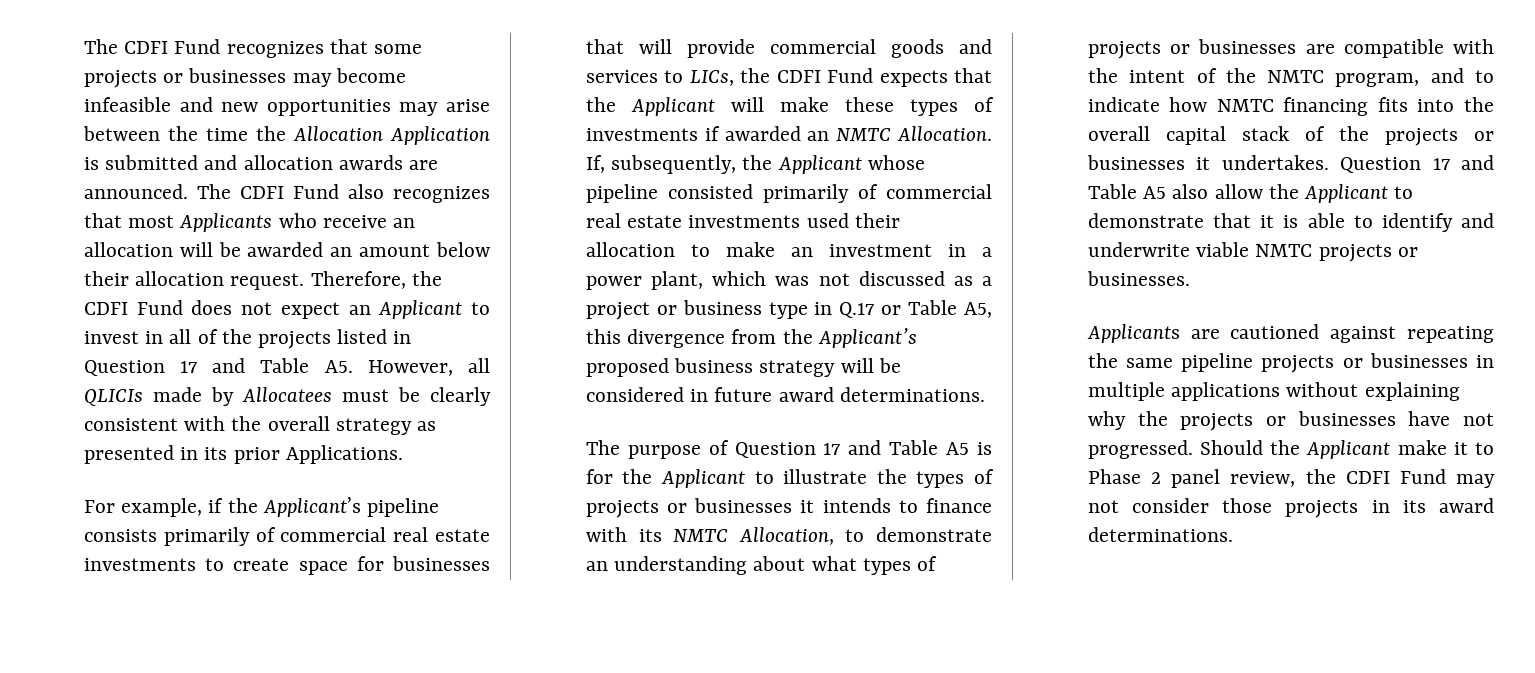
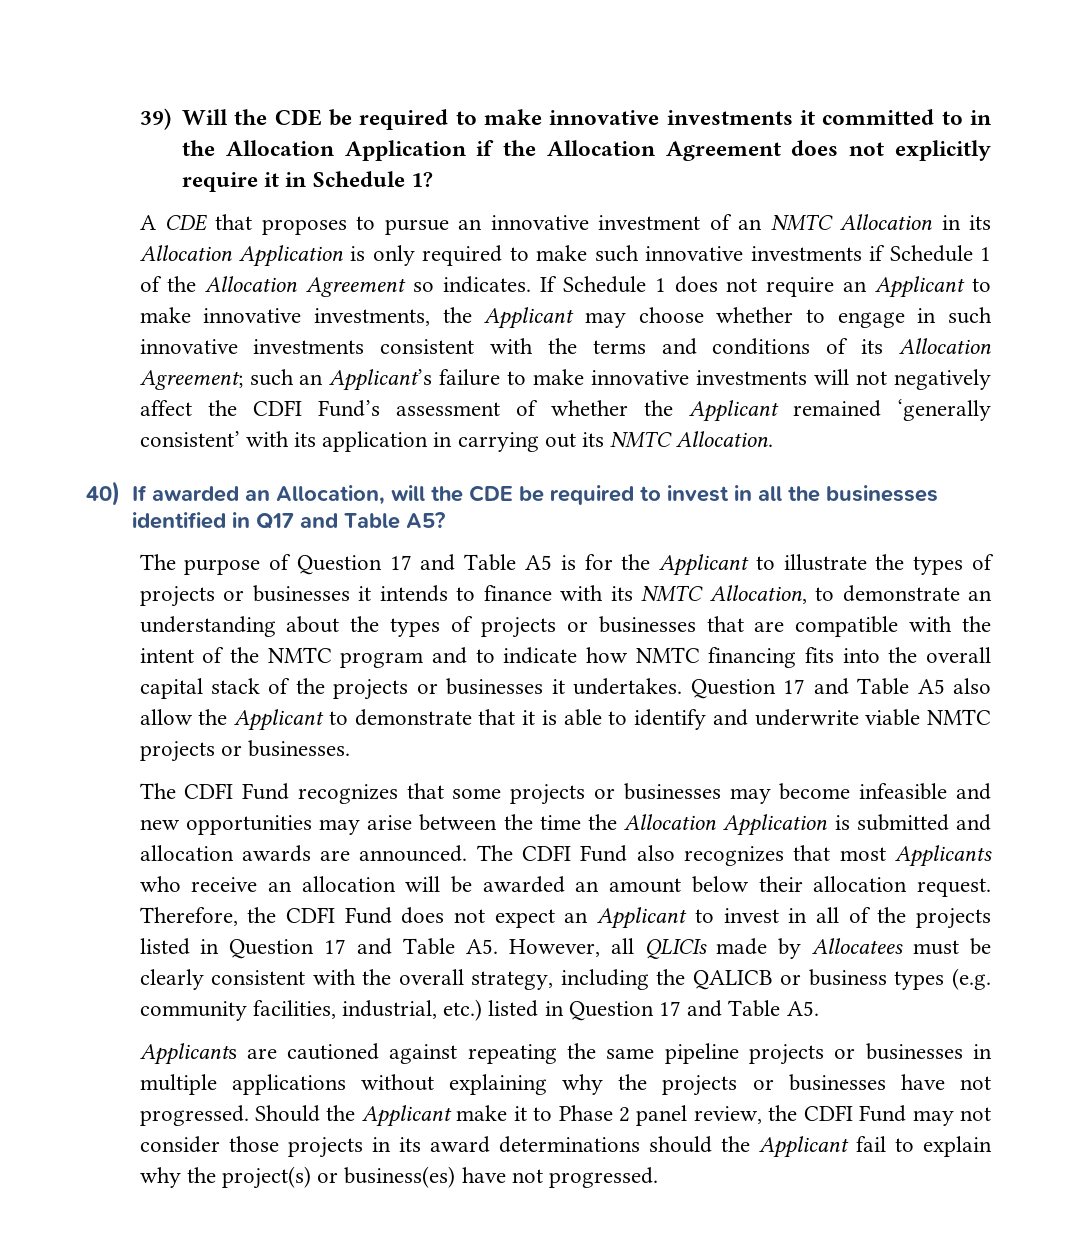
(83, 46) none -> [139,108,992,130] [182,140,991,161] [182,171,433,192] [139,214,991,235] [139,245,992,267] [139,276,991,298] [139,307,992,329] [139,338,991,355] [139,369,991,391] [139,399,992,422] [139,431,774,452] [86,481,938,506] [131,512,445,529] [139,554,994,576] [139,585,993,607] [139,616,992,638] [139,647,992,668] [139,678,991,700] [139,709,992,731] [139,740,350,762] 39) Will the CDE be required to make innovative investments it committed to in the Allocation Application if the Allocation Agreement does not explicitly require it in Schedule 1? // A CDE that proposes to pursue an innovative investment of an NMTC Allocation in its Allocation Application is only required to make such innovative investments if Schedule 1 of the Allocation Agreement so indicates. If Schedule 1 does not require an Applicant to make innovative investments, the Applicant may choose whether to engage in such innovative investments consistent with the terms and conditions of its Allocation Agreement; such an Applicant’s failure to make innovative investments will not negatively affect the CDFI Fund’s assessment of whether the Applicant remained ‘generally consistent’ with its application in carrying out its NMTC Allocation. // 40) If awarded an Allocation, will the CDE be required to invest in all the businesses identified in Q17 and Table A5? // The purpose of Question 17 and Table A5 is for the Applicant to illustrate the types of projects or businesses it intends to finance with its NMTC Allocation, to demonstrate an understanding about the types of projects or businesses that are compatible with the intent of the NMTC program and to indicate how NMTC financing fits into the overall capital stack of the projects or businesses it undertakes. Question 17 and Table A5 also allow the Applicant to demonstrate that it is able to identify and underwrite viable NMTC projects or businesses. //
[335,418,436,435] [83,445,403,464] [83,497,439,517] [83,527,491,546] [83,556,490,575] [585,39,992,58] [585,68,992,87] [585,97,994,116] [585,126,992,141] [585,155,925,174] [585,184,992,203] [585,213,900,228] [585,242,993,257] [585,271,992,290] [585,300,992,320] [585,328,917,348] [585,358,901,377] [585,387,985,402] [585,440,992,459] [585,469,994,488] [585,498,992,518] [585,527,992,545] [585,556,937,575] [1087,39,1494,59] [1087,68,1494,87] [1087,97,1494,116] [1087,126,1494,146] [1086,155,1494,173] [1087,184,1414,203] [1087,213,1494,232] [1087,242,1418,262] [1086,271,1190,286] strategy as presented in its prior Applications. // For example, if the Applicant’s pipeline consists primarily of commercial real estate investments to create space for businesses that will provide commercial goods and services to LICs, the CDFI Fund expects that the Applicant will make these types of investments if awarded an NMTC Allocation. If, subsequently, the Applicant whose pipeline consisted primarily of commercial real estate investments used their allocation to make an investment in a power plant, which was not discussed as a project or business type in Q.17 or Table A5, this divergence from the Applicant’s proposed business strategy will be considered in future award determinations. // The purpose of Question 17 and Table A5 is for the Applicant to illustrate the types of projects or businesses it intends to finance with its NMTC Allocation, to demonstrate an understanding about what types of projects or businesses are compatible with the intent of the NMTC program, and to indicate how NMTC financing fits into the overall capital stack of the projects or businesses it undertakes. Question 17 and Table A5 also allow the Applicant to demonstrate that it is able to identify and underwrite viable NMTC projects or businesses. -> [471,968,991,990] [139,999,819,1021] strategy, including the QALICB or business types (e.g. community facilities, industrial, etc.) listed in Question 17 and Table A5.
[1087,527,1233,542] determinations. -> [498,1136,992,1158] [139,1166,659,1189] determinations should the Applicant fail to explain why the project(s) or business(es) have not progressed.

